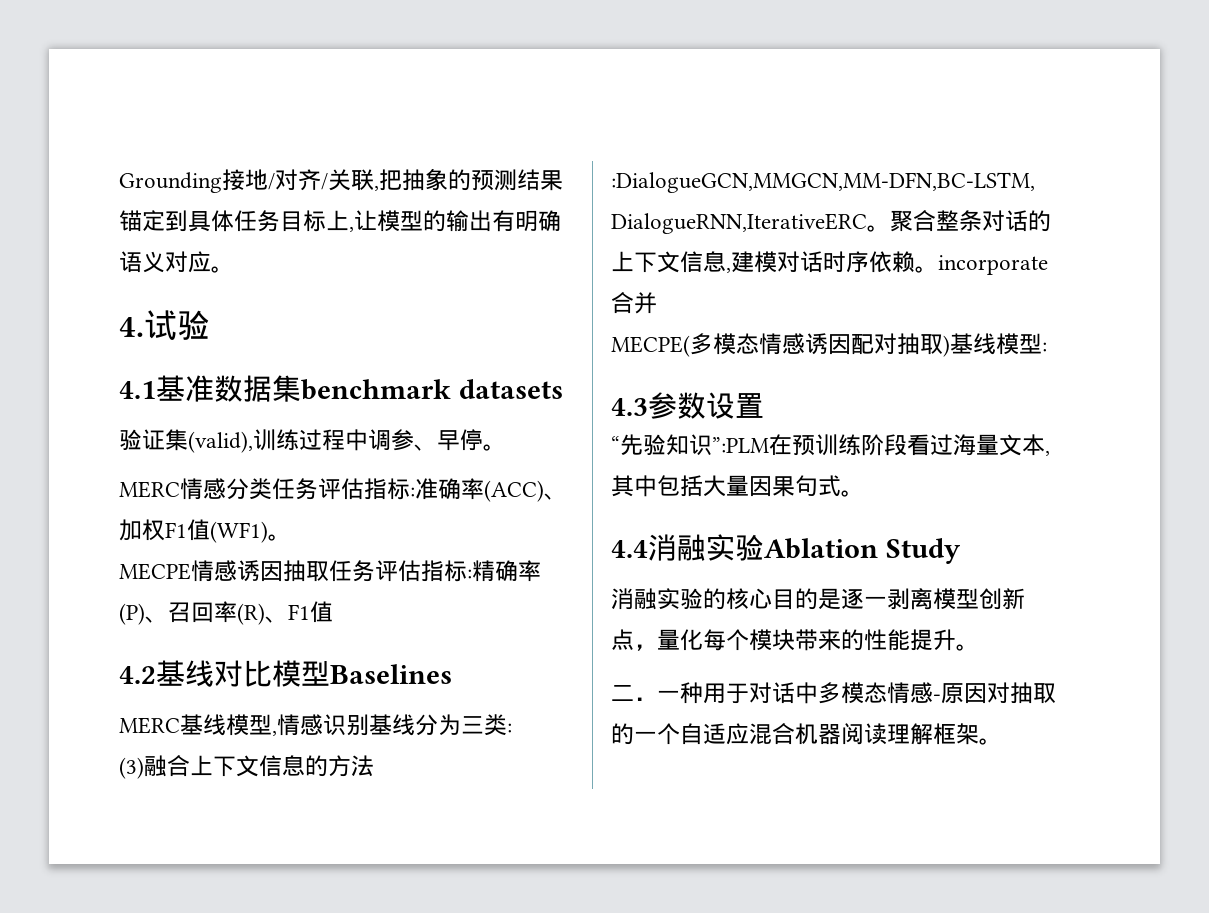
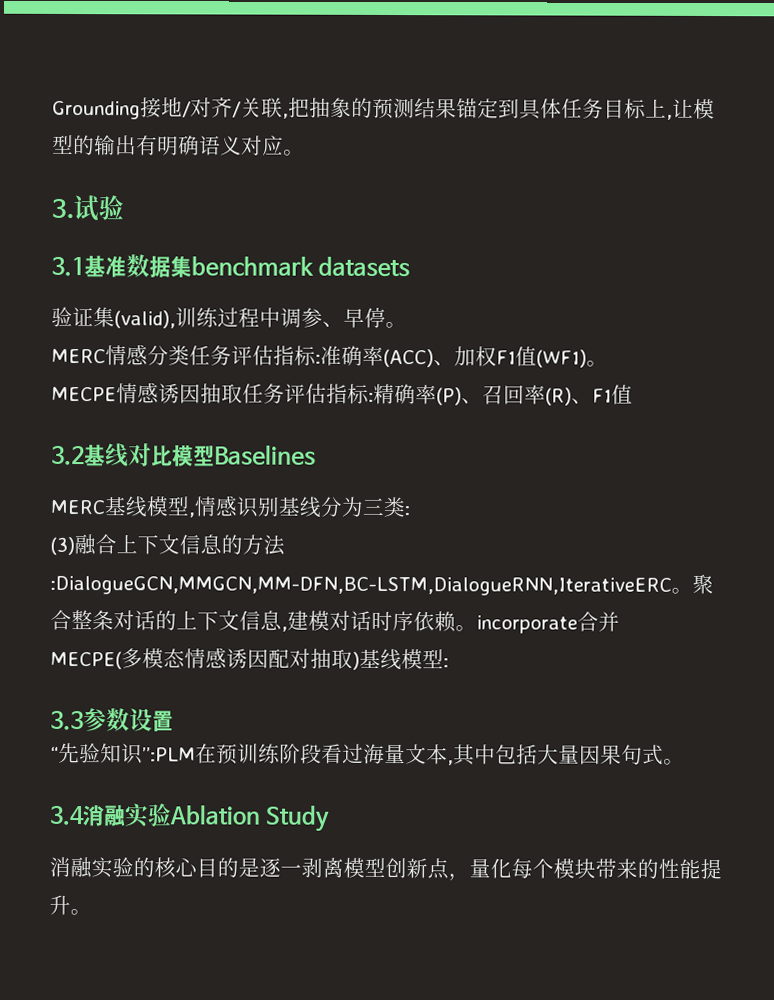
[119,317,144,337] 4. -> [51,198,74,220] 3.
[119,381,156,399] 4.1 -> [51,256,85,277] 3.1
[119,666,156,684] 4.2 -> [51,445,85,466] 3.2
[611,398,648,416] 4.3 -> [50,710,84,731] 3.3
[611,540,648,558] 4.4 -> [49,805,85,826] 3.4
[611,682,1056,704] [611,723,1002,745] // 二．一种用于对话中多模态情感-原因对抽取的一个自适应混合机器阅读理解框架。 -> (92, 912) none

